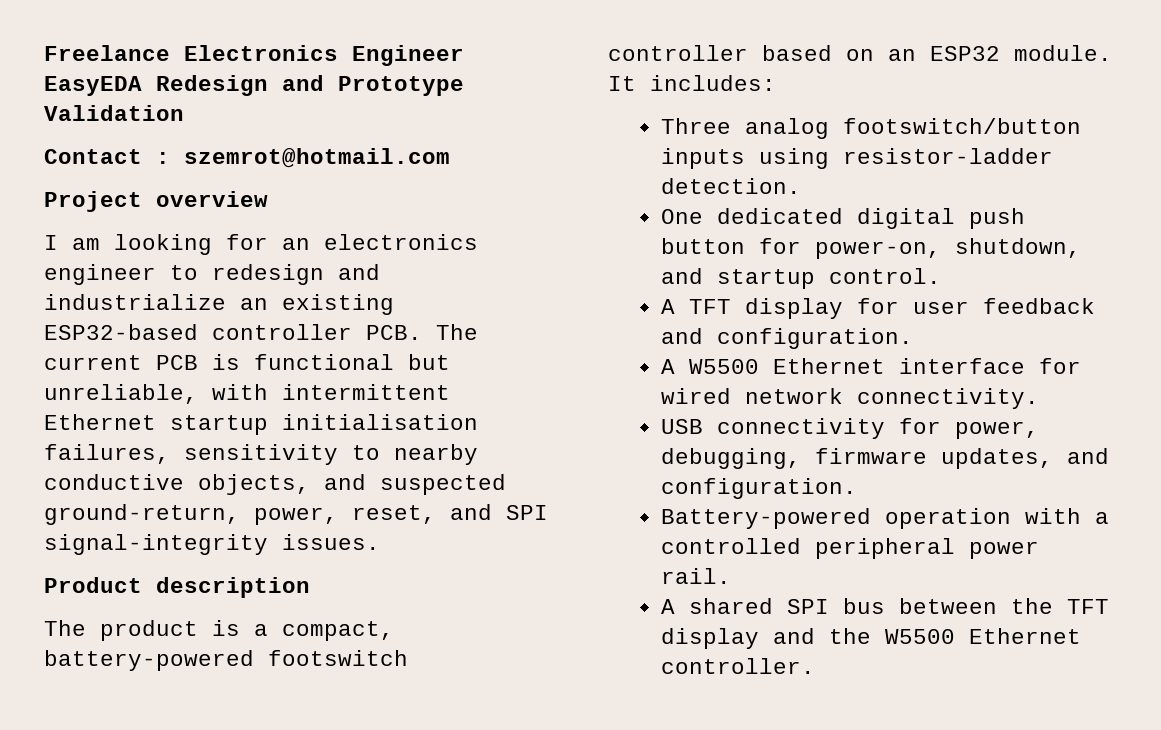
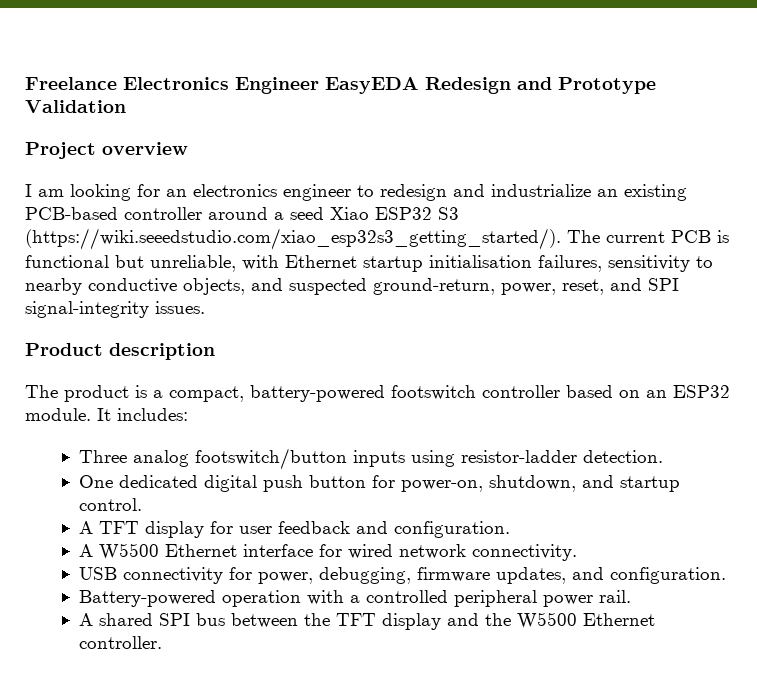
[44,148,450,168] // Contact : szemrot@hotmail.com -> (126, 106) none
[44,324,422,340] ESP32-based controller PCB. -> [25,207,459,220] [25,228,561,250] PCB-based controller around a seed Xiao ESP32 S3 (https://wiki.seeedstudio.com/xiao_esp32s3_getting_started/).
[282,384,450,400] intermittent -> (279, 262) none

